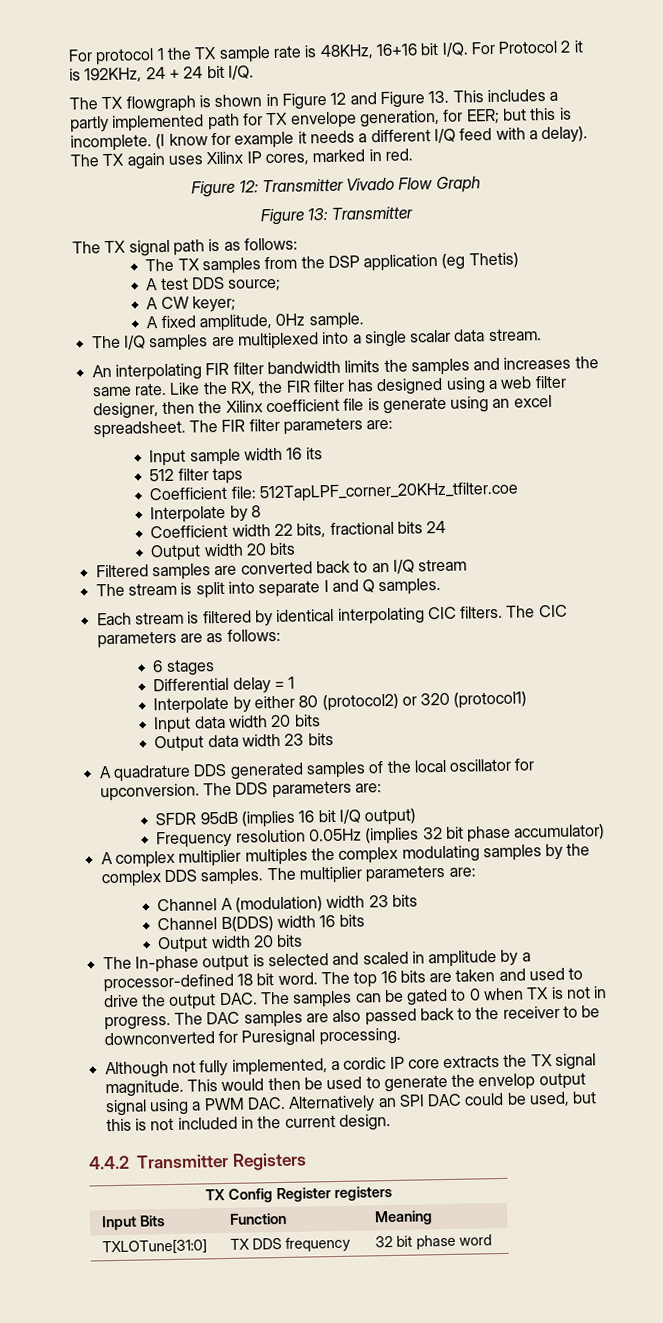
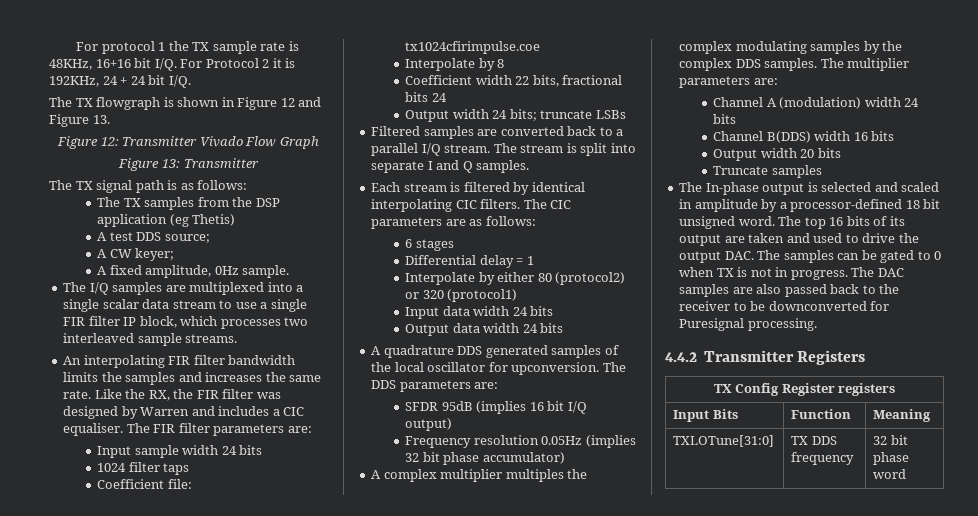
[452,89,559,103] [70,107,572,133] [70,126,589,152] [70,148,413,170] This includes a partly implemented path for TX envelope generation, for EER; but this is incomplete. (I know for example it needs a different I/Q feed with a delay). The TX again uses Xilinx IP cores, marked in red. -> (110, 119) none
[487,328,542,342] stream. -> [172,299,307,312] [63,316,309,329] [63,333,238,346] stream to use a single FIR filter IP block, which processes two interleaved sample streams.
[347,375,567,396] [92,394,552,420] [92,420,186,439] has designed using a web filter designer, then the Xilinx coefficient file is generate using an excel spreadsheet. -> [256,392,281,399] [63,406,305,419] [63,423,124,436] was designed by Warren and includes a CIC equaliser.
[286,447,323,460] [149,468,175,482] 16 its // 512 -> [221,445,263,455] [97,463,127,472] 24 bits // 1024
[258,481,519,503] 512TapLPF_corner_20KHz_tfilter.coe -> [405,41,541,54] tx1024cfirimpulse.coe
[245,542,297,556] 20 bits -> [492,109,626,121] 24 bits; truncate LSBs
[371,558,468,574] an I/Q stream // -> [616,129,624,136] [371,143,491,156] a parallel I/Q stream.
[270,714,292,728] 20 -> [512,307,528,316] 24
[284,733,305,746] 23 -> [522,324,538,333] 24
[368,895,389,908] 23 -> [904,98,920,107] 24
(304, 941) none -> [713,165,822,178] // Truncate samples
(275, 979) none -> [679,216,736,229] unsigned
(426, 976) none -> [873,216,905,226] [679,234,722,246] of its output
[104,1053,597,1079] [104,1072,586,1098] [104,1091,598,1117] [105,1114,391,1132] // Although not fully implemented, a cordic IP core extracts the TX signal magnitude. This would then be used to generate the envelop output signal using a PWM DAC. Alternatively an SPI DAC could be used, but this is not included in the current design. -> (817, 324) none

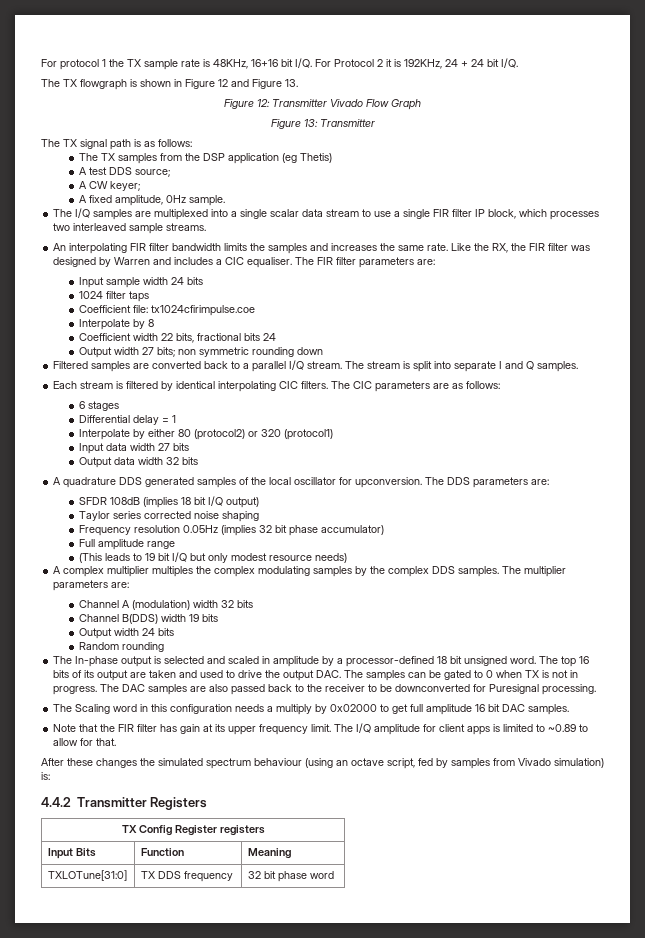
[492,109,626,121] 24 bits; truncate LSBs -> [141,347,323,357] 27 bits; non symmetric rounding down
[512,307,528,316] 24 -> [157,443,170,451] 27
[522,324,538,333] 24 -> [165,457,179,465] 32
[441,401,544,414] 95dB (implies 16 -> [109,497,191,508] 108dB (implies 18
(453, 424) none -> [78,511,259,522] // Taylor series corrected noise shaping
(565, 458) none -> [78,539,175,550] [78,552,347,563] // Full amplitude range // (This leads to 19 bit I/Q but only modest resource needs)
[904,98,920,107] 24 -> [220,600,234,608] 32
[853,132,868,141] 16 -> [188,614,199,622] 19
[800,148,841,158] [713,165,822,178] 20 bits // Truncate samples -> [141,628,174,636] [78,642,164,652] 24 bits // Random rounding
(817, 324) none -> [53,704,570,715] [53,723,589,735] [53,738,117,746] [41,758,604,769] [41,772,50,780] // The Scaling word in this configuration needs a multiply by 0x02000 to get full amplitude 16 bit DAC samples. // Note that the FIR filter has gain at its upper frequency limit. The I/Q amplitude for client apps is limited to ~0.89 to allow for that. // After these changes the simulated spectrum behaviour (using an octave script, fed by samples from Vivado simulation) is:

